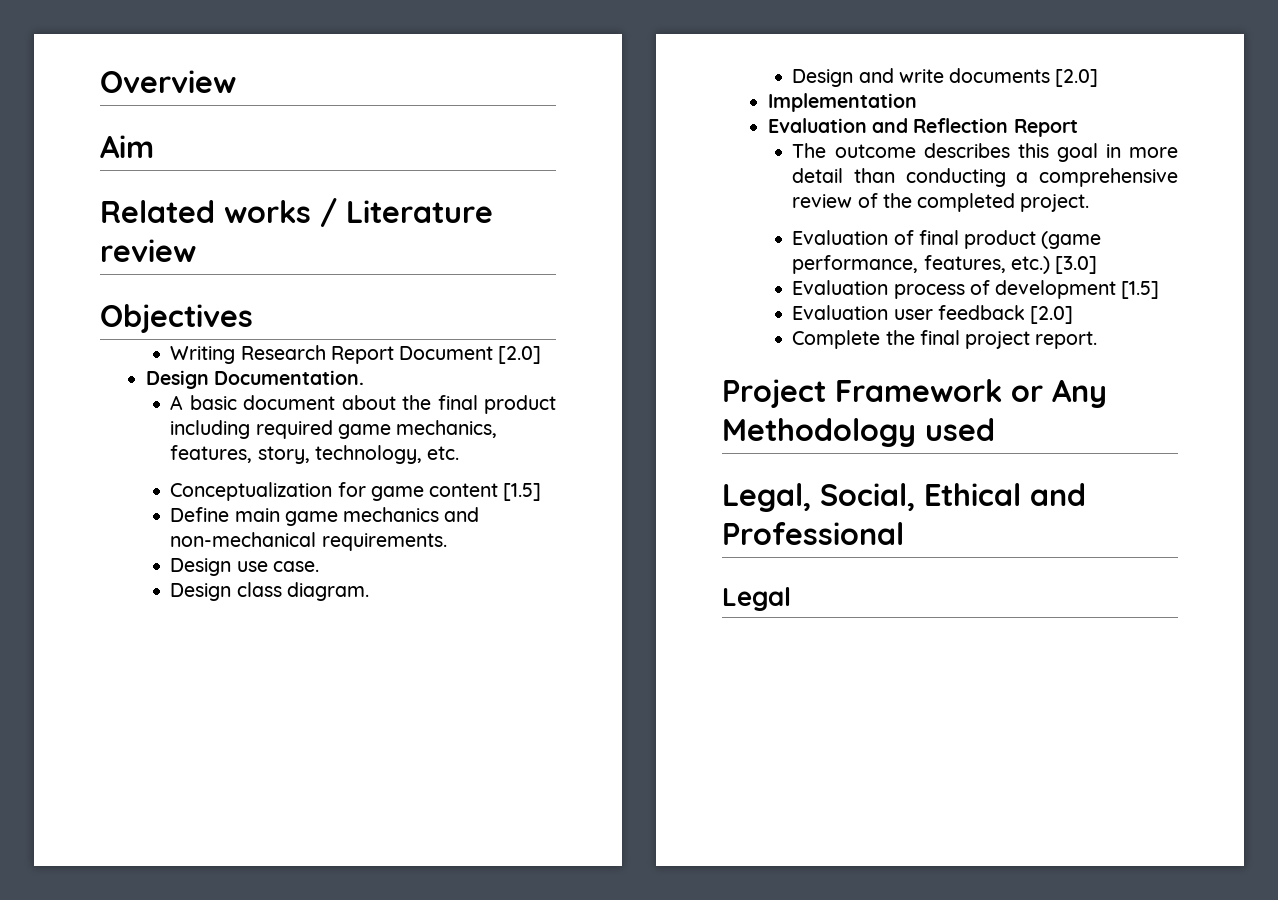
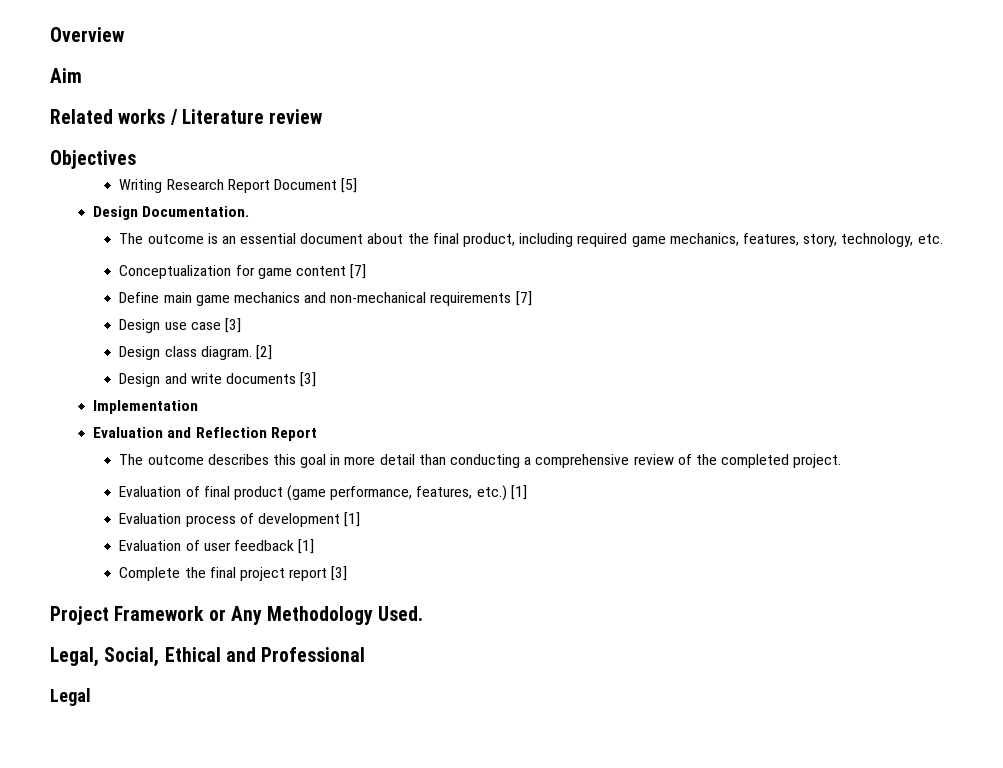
[498,346,542,364] [2.0] -> [341,178,358,193] [5]
[170,395,237,410] A basic -> [119,233,297,244] The outcome is an essential
[484,395,556,414] product -> [463,233,516,247] product,
[503,483,542,501] [1.5] -> [350,264,367,279] [7]
[321,533,447,551] requirements. -> [430,291,532,306] requirements [7]
[272,561,319,572] case. -> [190,318,241,333] case [3]
(369, 591) none -> [255,345,272,360] [2]
[1055,69,1099,87] [2.0] -> [300,372,317,387] [3]
[1055,256,1098,274] [3.0] -> [510,485,527,500] [1]
[1121,281,1160,299] [792,305,889,320] [1.5] // Evaluation -> [344,512,361,527] [119,540,200,551] [1] // Evaluation of
[1030,306,1074,324] [2.0] -> [298,539,315,554] [1]
[1035,331,1098,349] report. -> [289,566,348,581] report [3]
[925,418,995,441] used -> [378,606,424,621] Used.

